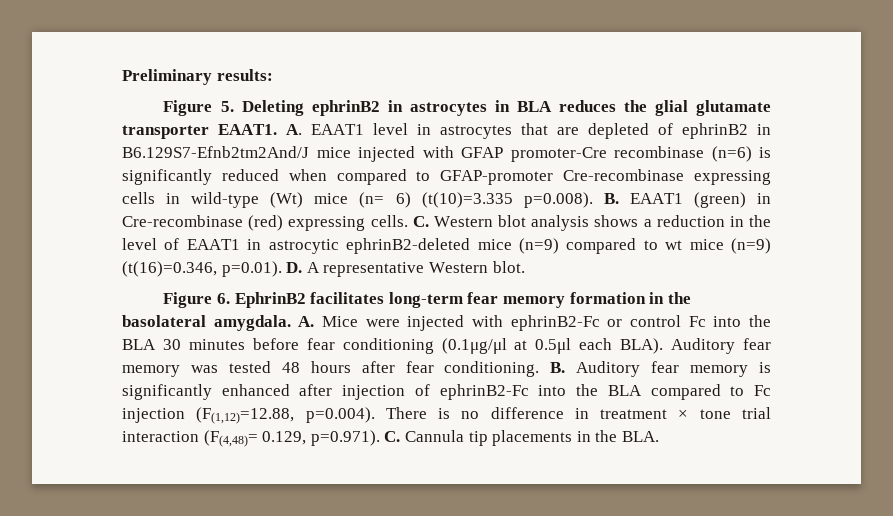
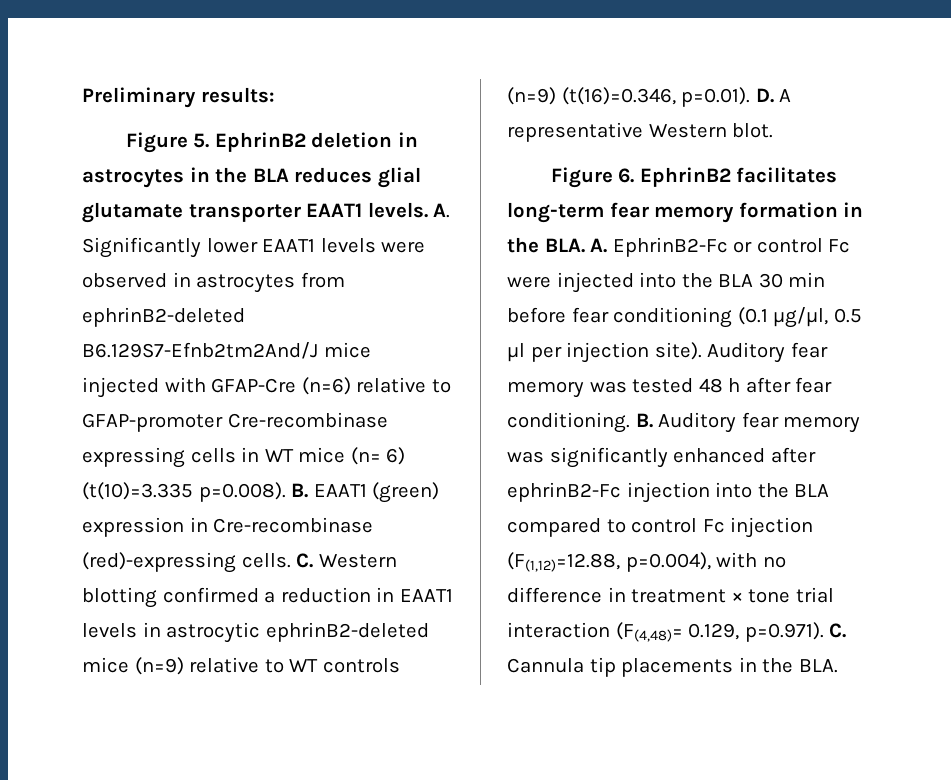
[241,100,380,116] Deleting ephrinB2 -> [214,132,393,152] EphrinB2 deletion
(510, 106) none -> [215,167,248,183] the
[623,100,647,112] the -> (373, 175) none
[218,123,771,139] [122,146,771,162] [122,169,407,185] EAAT1. A. EAAT1 level in astrocytes that are depleted of ephrinB2 in B6.129S7-Efnb2tm2And/J mice injected with GFAP promoter-Cre recombinase (n=6) is significantly reduced when compared -> [306,202,451,218] [82,237,426,258] [82,272,345,293] [82,307,245,327] [82,342,371,359] [82,377,427,398] EAAT1 levels. A. Significantly lower EAAT1 levels were observed in astrocytes from ephrinB2-deleted B6.129S7-Efnb2tm2And/J mice injected with GFAP-Cre (n=6) relative
[191,192,304,208] wild-type (Wt) -> [264,449,294,462] WT
(746, 200) none -> [82,517,184,537] expression
[248,215,366,231] (red) expressing -> [82,552,236,573] (red)-expressing
[498,215,771,231] [122,238,240,250] blot analysis shows a reduction in the level of EAAT1 -> [82,587,453,608] [82,623,137,638] blotting confirmed a reduction in EAAT1 levels
[566,238,724,254] compared to wt mice -> [189,657,400,673] relative to WT controls
[122,315,600,331] basolateral amygdala. A. Mice were injected with ephrinB2-Fc -> [544,237,728,257] BLA. A. EphrinB2-Fc
(706, 321) none -> [507,272,634,293] were injected
[188,339,245,350] minutes -> [788,272,826,287] min
[441,338,664,354] (0.1μg/μl at 0.5μl each BLA). -> [737,307,862,328] [507,342,702,363] (0.1 μg/μl, 0.5 μl per injection site).
[310,361,351,373] hours -> [728,378,741,392] h
[758,362,771,373] is -> [507,451,544,463] was
[342,384,529,400] injection of ephrinB2-Fc -> [507,482,710,503] ephrinB2-Fc injection
(745, 391) none -> [631,518,698,533] control
[305,407,451,423] p=0.004). There is -> [625,552,758,572] p=0.004), with

